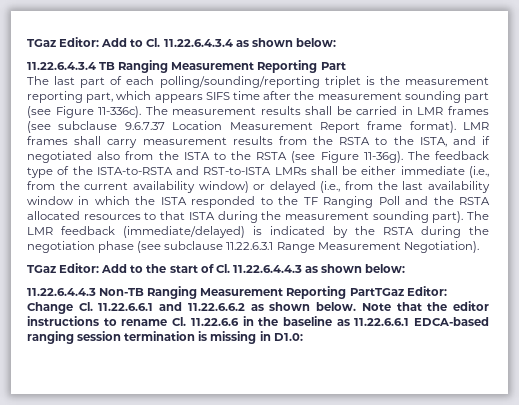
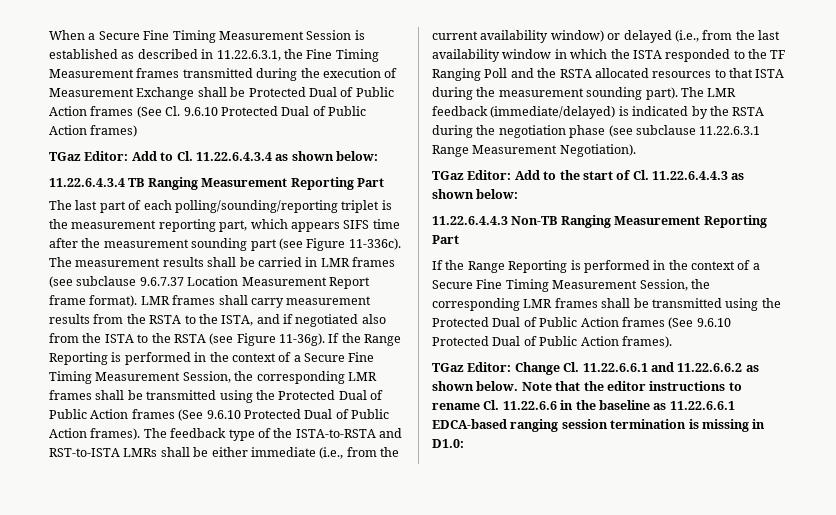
(27, 43) none -> [49,30,365,43] [49,49,379,62] [49,68,398,81] [49,87,394,100] [49,106,366,118] [49,125,138,137] When a Secure Fine Timing Measurement Session is established as described in 11.22.6.3.1, the Fine Timing Measurement frames transmitted during the execution of Measurement Exchange shall be Protected Dual of Public Action frames (See Cl. 9.6.10 Protected Dual of Public Action frames) //
(403, 157) none -> [328,333,402,346] [49,352,375,365] [49,371,377,384] [49,390,383,403] [49,409,389,421] [49,428,141,440] If the Range Reporting is performed in the context of a Secure Fine Timing Measurement Session, the corresponding LMR frames shall be transmitted using the Protected Dual of Public Action frames (See 9.6.10 Protected Dual of Public Action frames).
[349,288,404,296] PartTGaz -> [432,235,459,244] [432,260,760,273] [432,279,710,292] [432,298,781,311] [432,317,731,329] [432,336,672,348] [432,363,464,372] Part // If the Range Reporting is performed in the context of a Secure Fine Timing Measurement Session, the corresponding LMR frames shall be transmitted using the Protected Dual of Public Action frames (See 9.6.10 Protected Dual of Public Action frames). // TGaz

